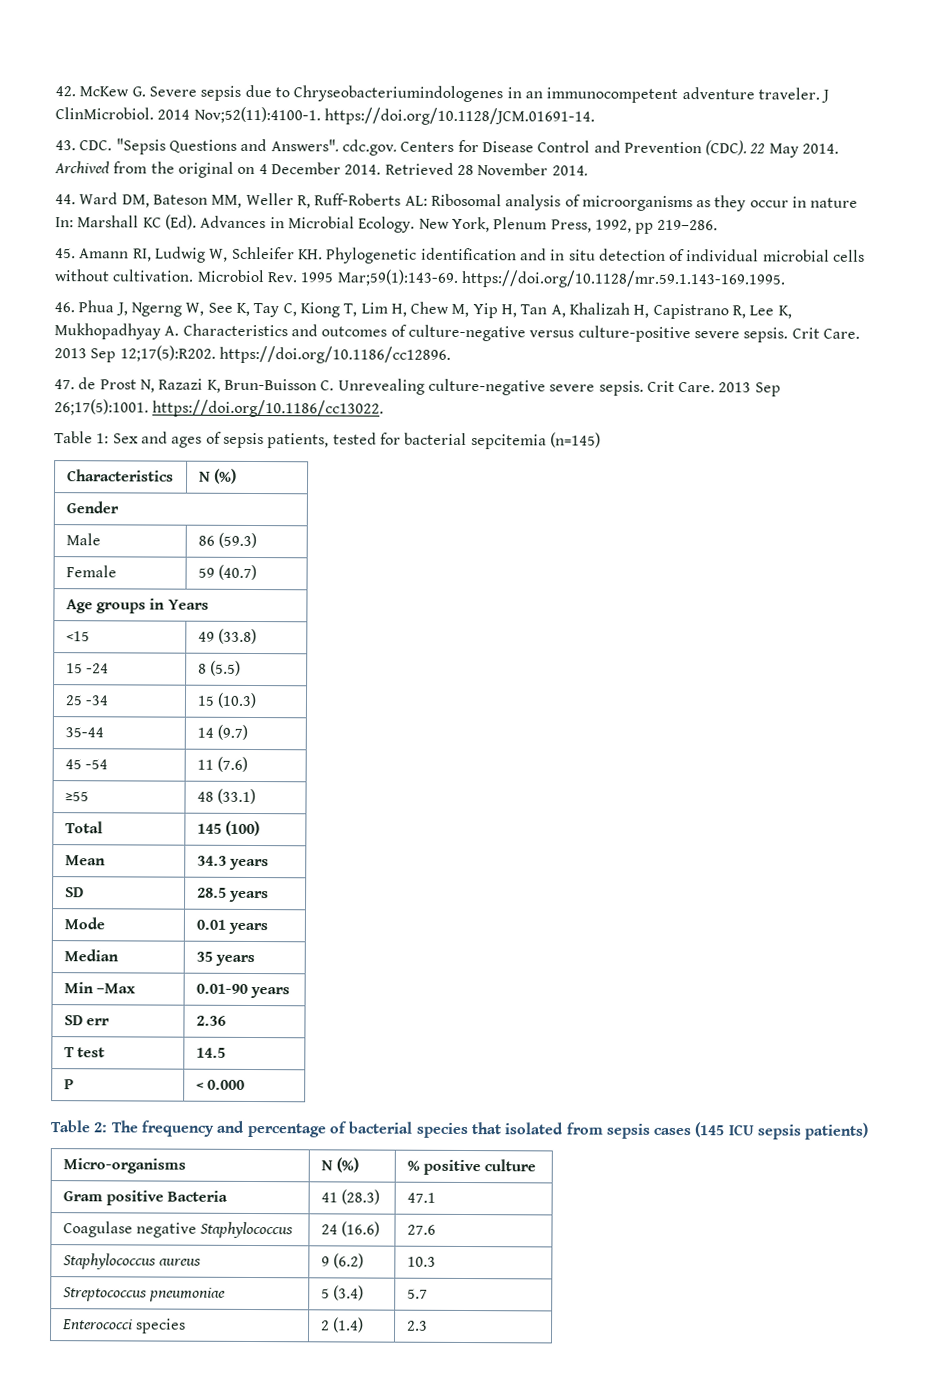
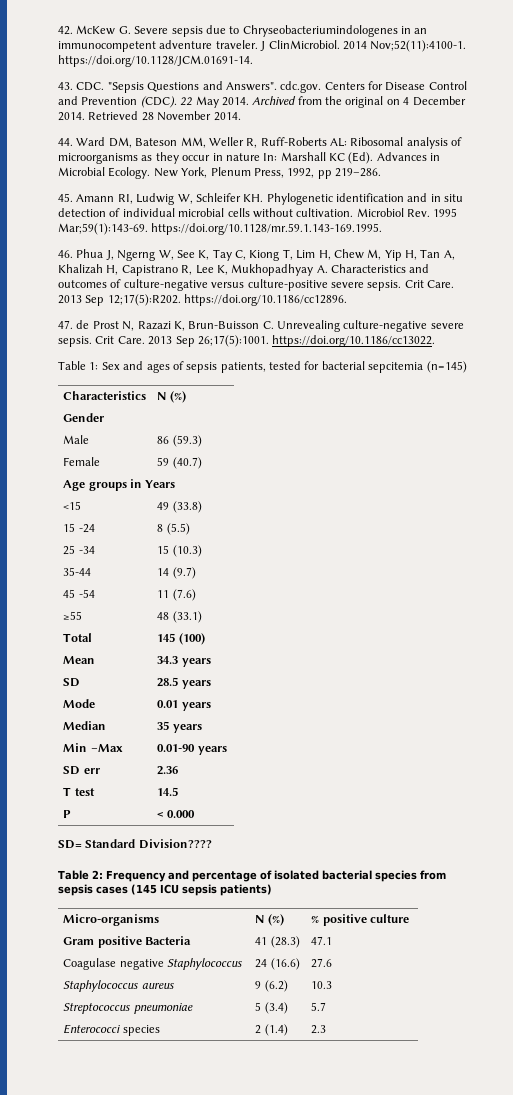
(245, 1084) none -> [58,839,212,849] // SD= Standard Division????
[110,1120,215,1137] The frequency -> [105,870,166,882] Frequency
(348, 1127) none -> [273,870,319,880] isolated
[470,1122,565,1135] that isolated -> (417, 876) none

